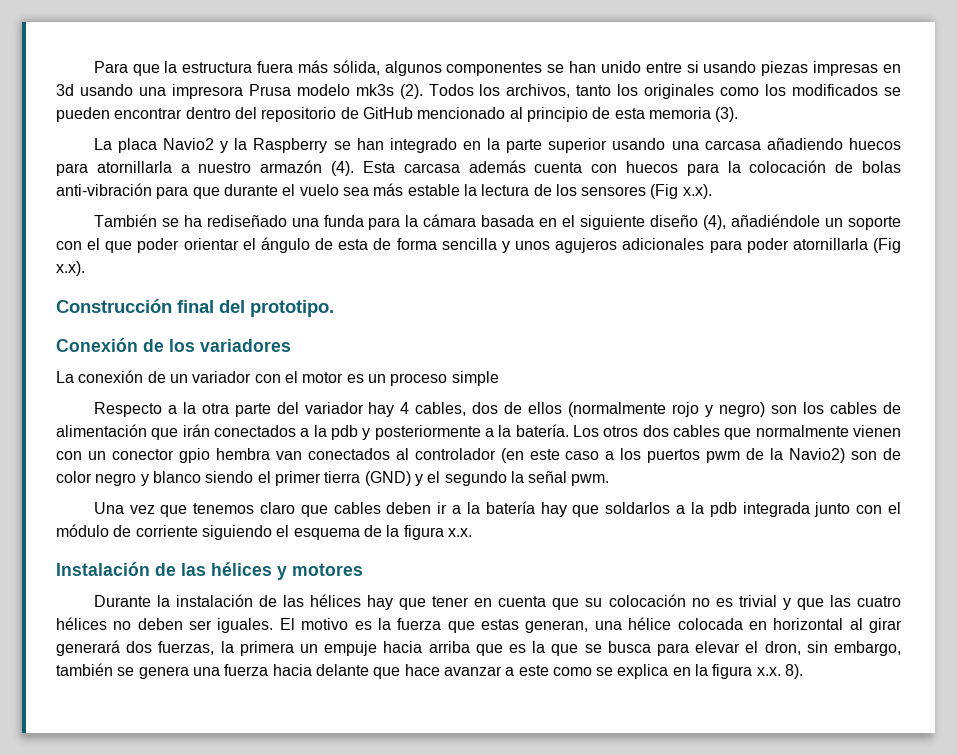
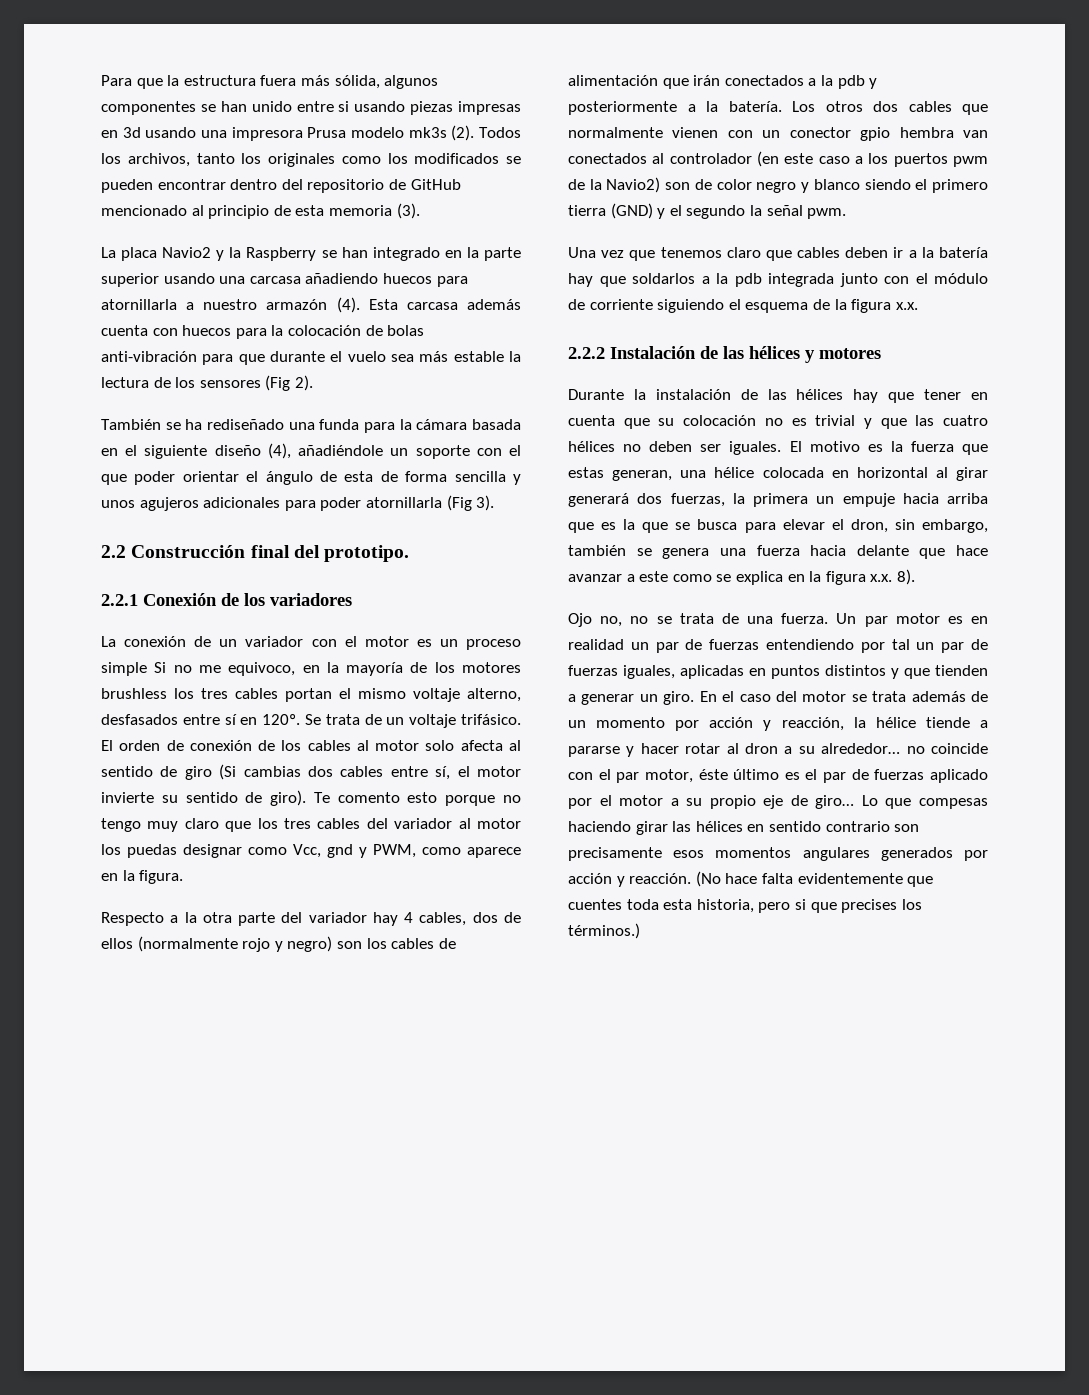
[682,184,712,199] x.x). -> [294,375,313,391] 2).
[56,261,85,276] x.x). // -> [476,495,495,511] [101,545,126,558] 3). // 2.2
(334, 308) none -> [101,594,138,606] 2.2.1
(499, 378) none -> [154,662,521,676] [101,688,521,702] [101,714,521,728] [101,740,521,751] [101,764,521,780] [101,790,521,806] [101,818,521,832] [101,844,521,858] [101,870,184,884] Si no me equivoco, en la mayoría de los motores brushless los tres cables portan el mismo voltaje alterno, desfasados entre sí en 120º. Se trata de un voltaje trifásico. El orden de conexión de los cables al motor solo afecta al sentido de giro (Si cambias dos cables entre sí, el motor invierte su sentido de giro). Te comento esto porque no tengo muy claro que los tres cables del variador al motor los puedas designar como Vcc, gnd y PWM, como aparece en la figura.
[274,471,321,486] primer -> [932,179,988,193] primero
(472, 532) none -> [568,347,605,359] 2.2.2
(804, 671) none -> [568,613,988,627] [568,639,988,653] [568,665,988,679] [568,691,988,705] [568,717,988,731] [568,743,988,757] [568,769,988,783] [568,795,988,809] [568,821,920,835] [568,847,988,861] [568,871,934,887] [568,899,922,913] [568,923,640,939] // Ojo no, no se trata de una fuerza. Un par motor es en realidad un par de fuerzas entendiendo por tal un par de fuerzas iguales, aplicadas en puntos distintos y que tienden a generar un giro. En el caso del motor se trata además de un momento por acción y reacción, la hélice tiende a pararse y hacer rotar al dron a su alrededor… no coincide con el par motor, éste último es el par de fuerzas aplicado por el motor a su propio eje de giro… Lo que compesas haciendo girar las hélices en sentido contrario son precisamente esos momentos angulares generados por acción y reacción. (No hace falta evidentemente que cuentes toda esta historia, pero si que precises los términos.)

